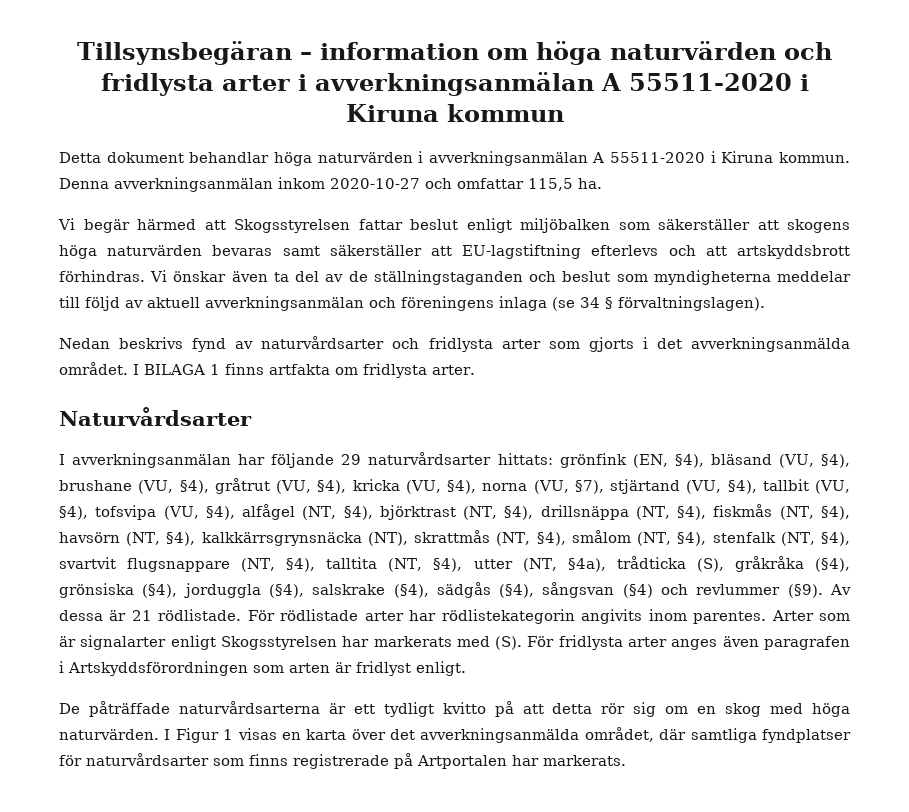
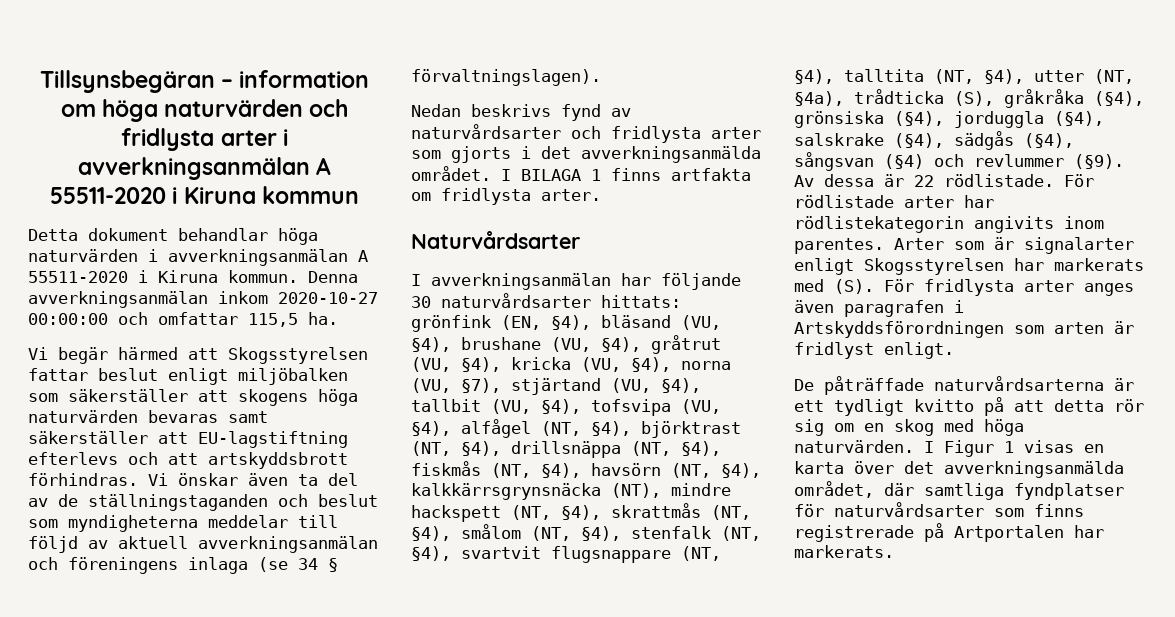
(420, 183) none -> [28,313,108,325] 00:00:00
[341,454,362,465] 29 -> [411,296,431,308] 30
(408, 539) none -> [671,483,731,496] [411,505,601,522] mindre hackspett (NT, §4),
[131,610,152,621] 21 -> [914,175,934,187] 22

